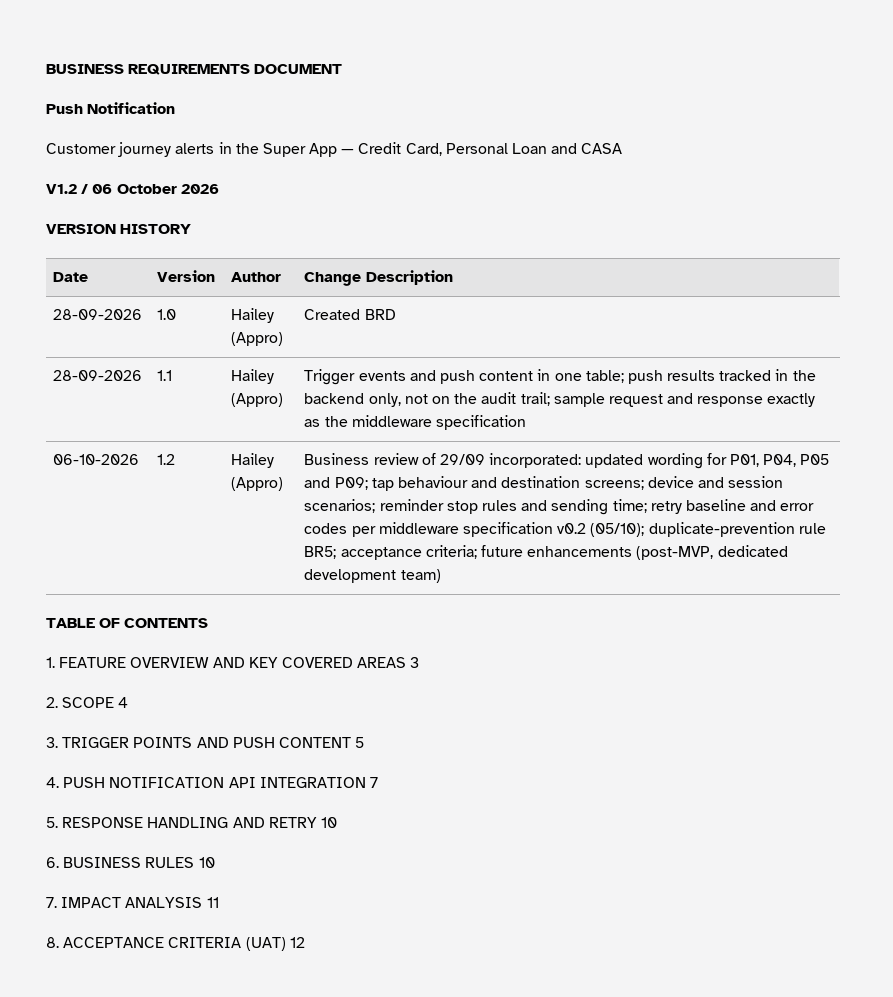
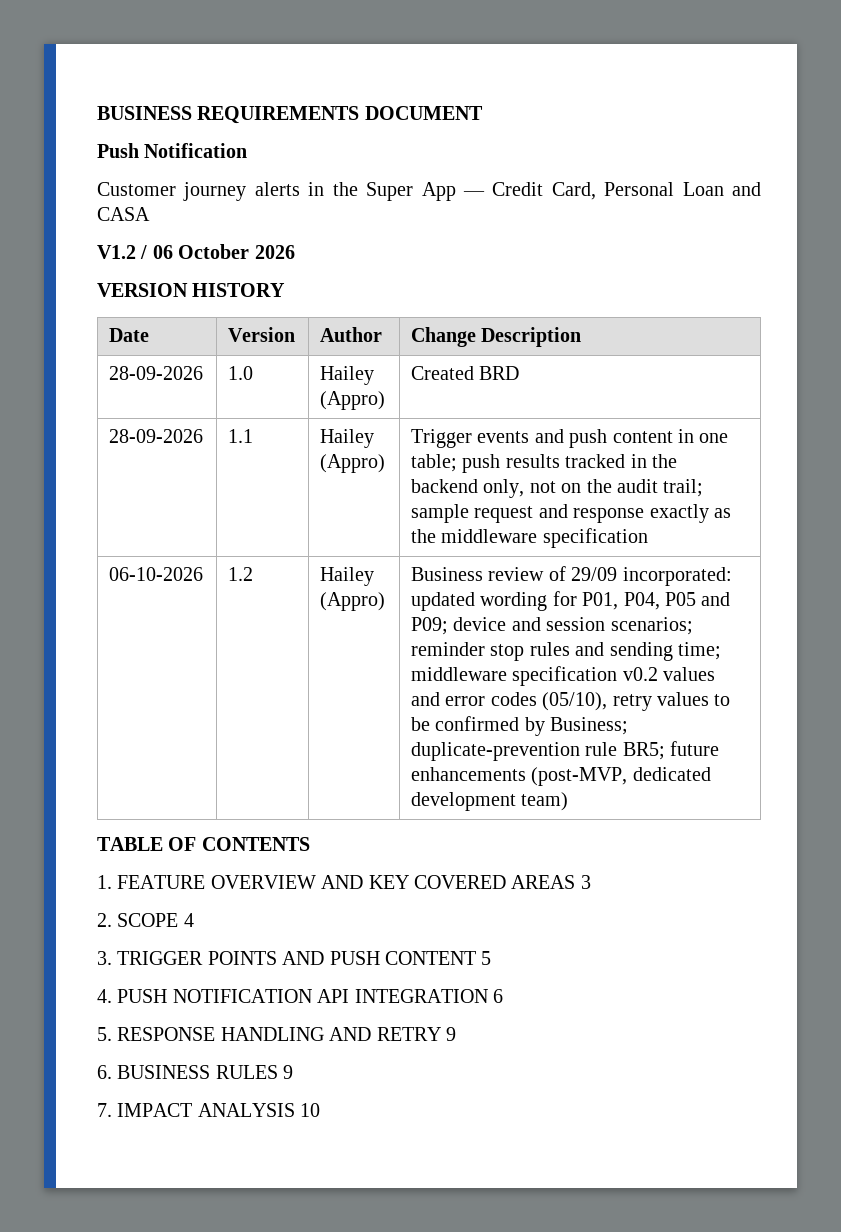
[371,476,644,491] tap behaviour and destination screens; -> (449, 626) none
[650,499,815,514] [304,522,645,537] retry baseline and error codes per middleware specification v0.2 (05/10); -> [411,666,716,686] [411,692,731,711] [411,716,629,736] middleware specification v0.2 values and error codes (05/10), retry values to be confirmed by Business;
[340,545,477,560] acceptance criteria; -> (665, 751) none
[369,777,378,788] 7 -> [493,989,503,1003] 6
[320,817,337,828] 10 -> [446,1027,456,1041] 9
[198,857,215,868] 10 -> [283,1065,294,1079] 9
[206,897,219,908] [46,937,305,951] 11 // 8. ACCEPTANCE CRITERIA (UAT) 12 -> [300,1103,321,1117] 10

